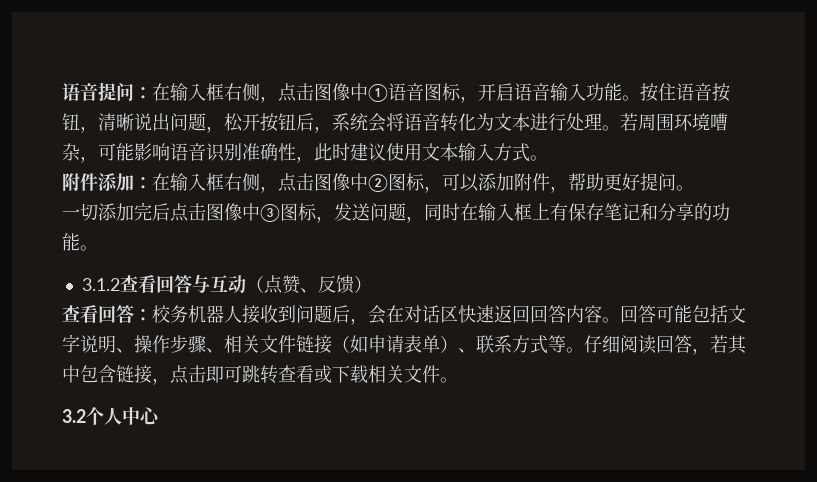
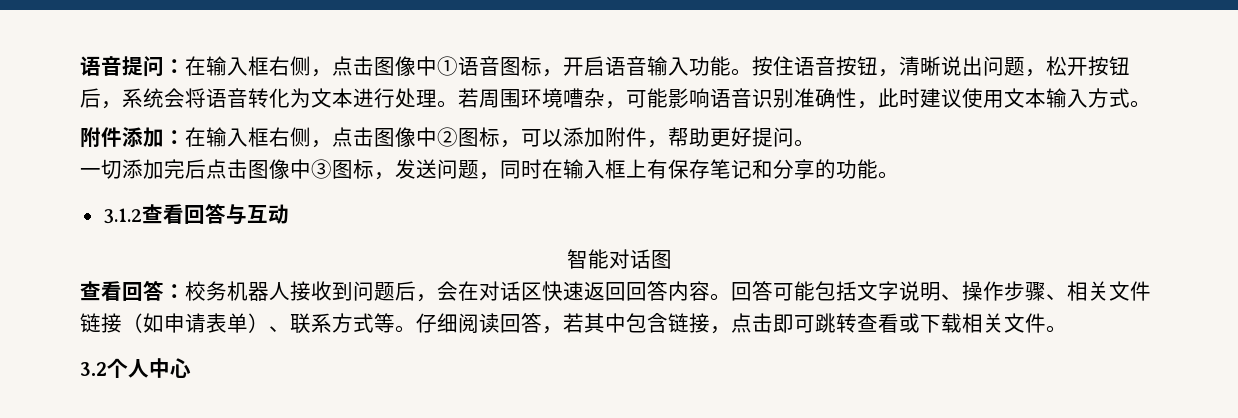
[245,275,372,294] （点赞、反馈） -> [566,249,672,269] // 智能对话图

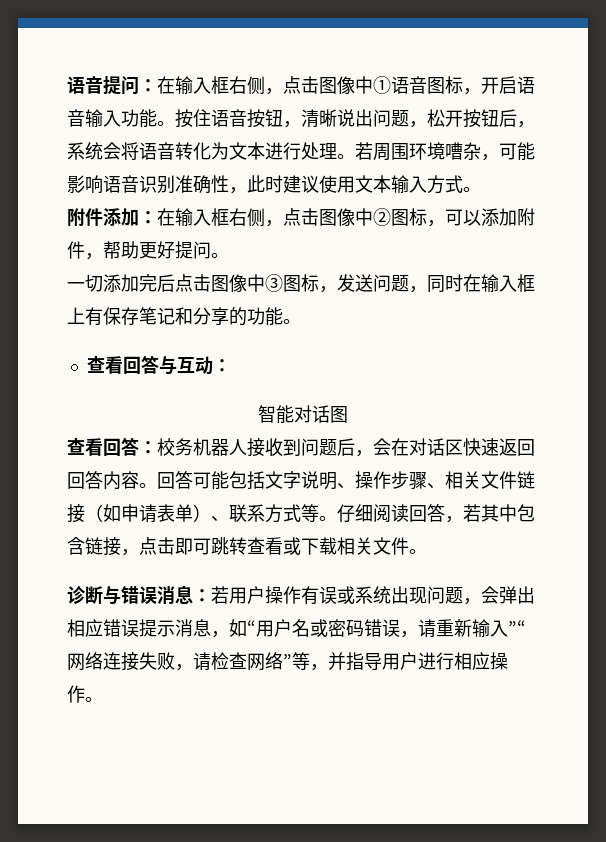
[102,208,142,224] 3.1.2 -> (301, 321) none
(289, 214) none -> [212,359,231,372] ：
[80,358,191,378] 3.2个人中心 -> [67,585,535,605] [67,619,526,638] [67,652,508,671] [67,685,103,703] 诊断与错误消息：若用户操作有误或系统出现问题，会弹出相应错误提示消息，如“用户名或密码错误，请重新输入”“网络连接失败，请检查网络”等，并指导用户进行相应操作。

